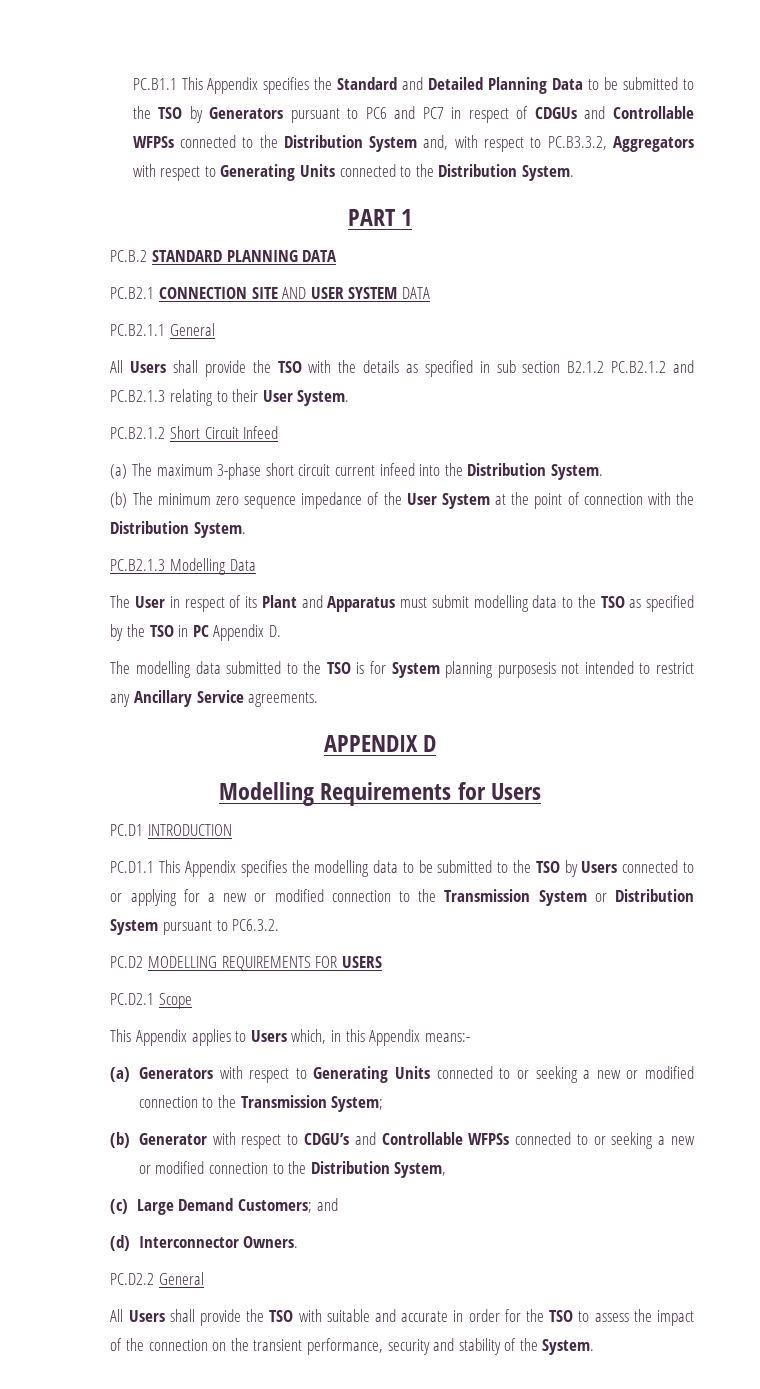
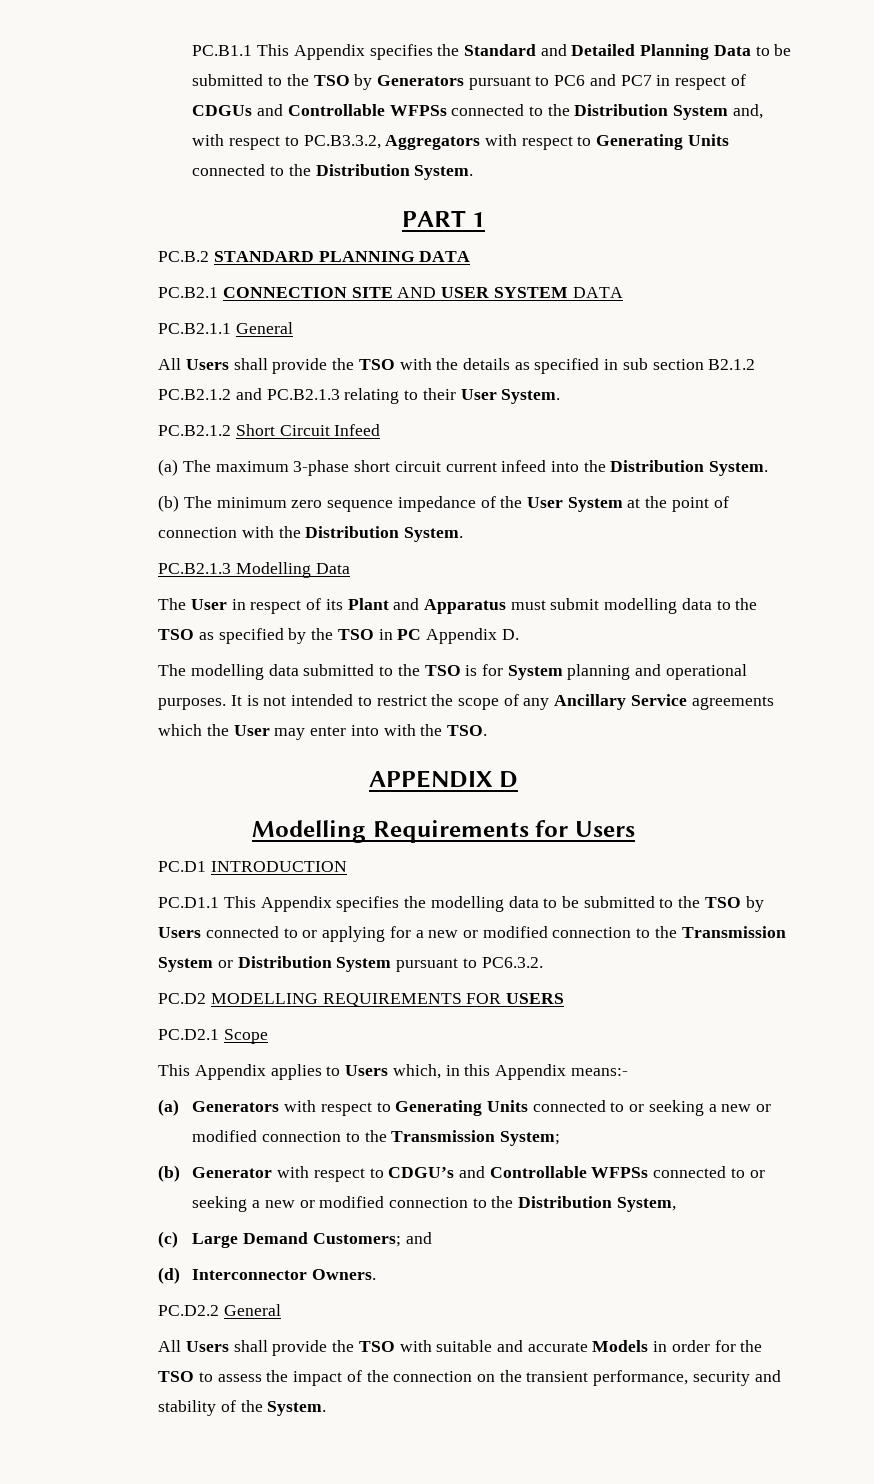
[497,661,694,678] [110,690,319,707] purposesis not intended to restrict any Ancillary Service agreements. -> [635,664,747,680] [158,694,774,710] [158,724,488,740] and operational purposes. It is not intended to restrict the scope of any Ancillary Service agreements which the User may enter into with the TSO.
(449, 1316) none -> [592,1340,649,1352] Models

